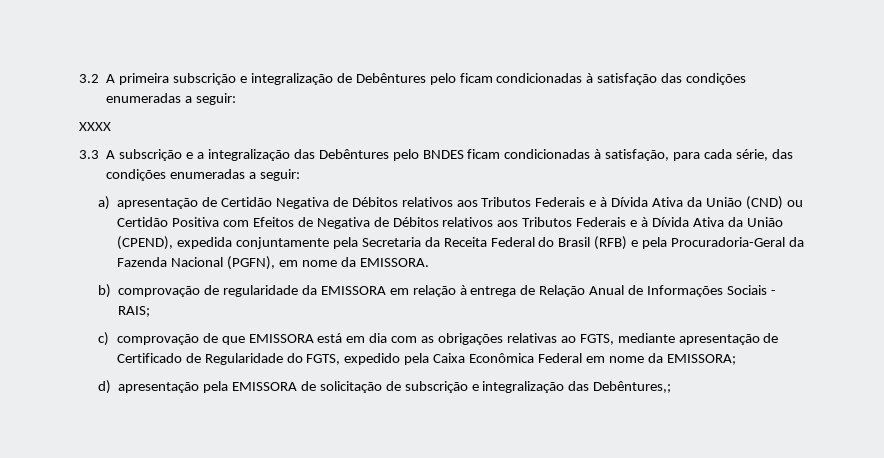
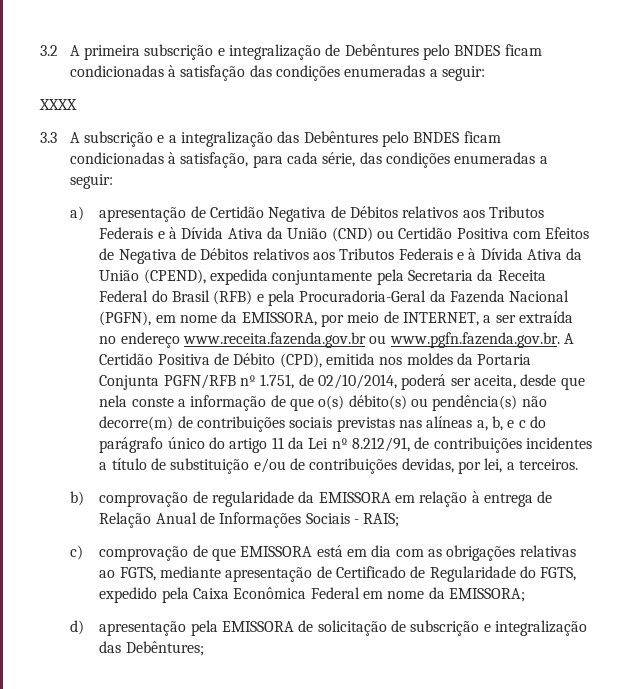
(456, 79) none -> [454,45,501,56] BNDES
[359,258,429,267] EMISSORA. -> [241,311,573,327] [99,332,575,348] [99,353,532,368] [99,374,585,390] [99,395,547,411] [99,416,546,432] [99,437,592,453] [99,458,578,474] EMISSORA, por meio de INTERNET, a ser extraída no endereço www.receita.fazenda.gov.br ou www.pgfn.fazenda.gov.br. A Certidão Positiva de Débito (CPD), emitida nos moldes da Portaria Conjunta PGFN/RFB nº 1.751, de 02/10/2014, poderá ser aceita, desde que nela conste a informação de que o(s) débito(s) ou pendência(s) não decorre(m) de contribuições sociais previstas nas alíneas a, b, e c do parágrafo único do artigo 11 da Lei nº 8.212/91, de contribuições incidentes a título de substituição e/ou de contribuições devidas, por lei, a terceiros.
[593,381,672,393] Debêntures,; -> [125,641,204,656] Debêntures;

